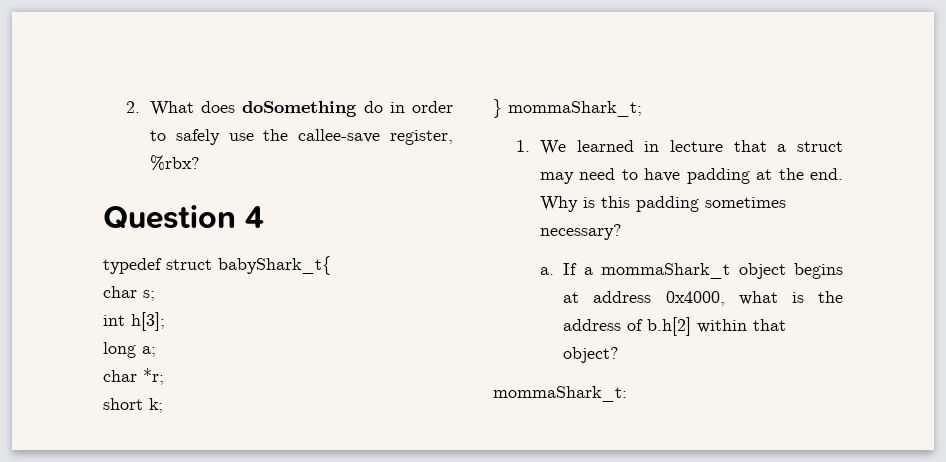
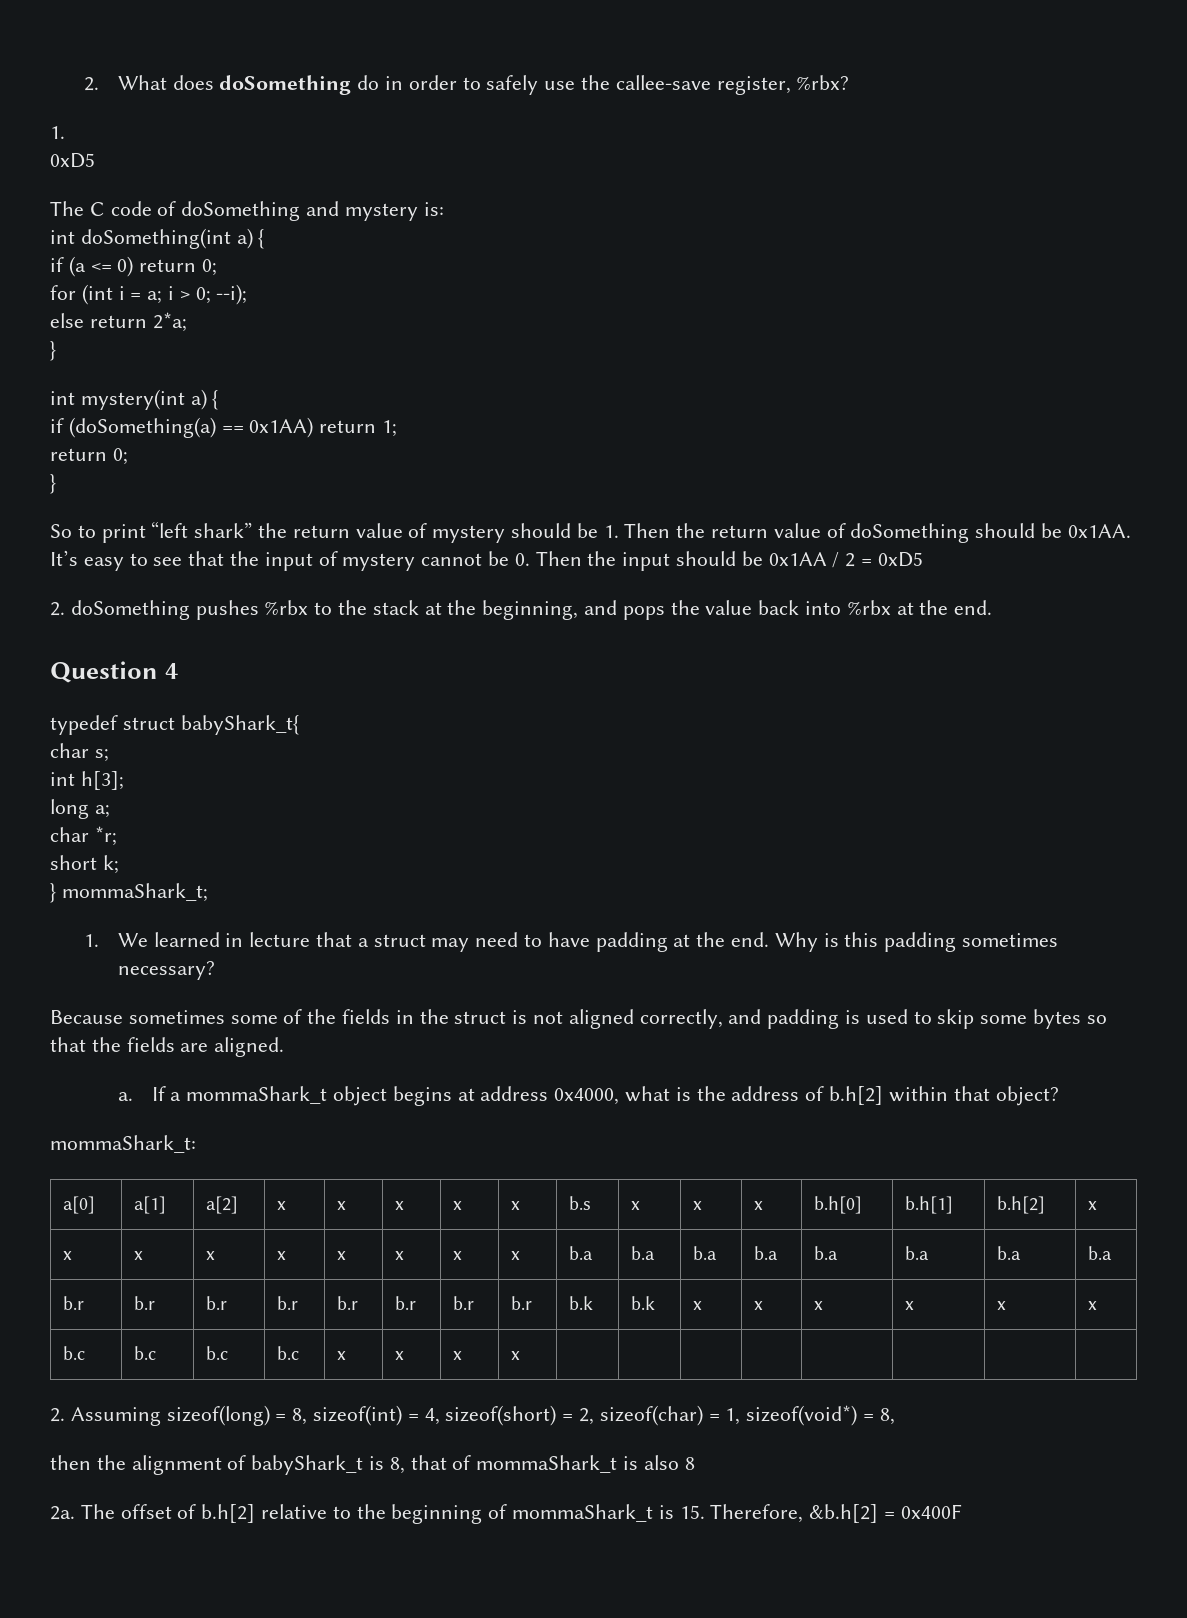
(200, 163) none -> [50,126,65,139] [50,153,95,168] [50,201,444,221] [50,228,265,249] [50,256,218,277] [50,284,248,305] [50,312,187,332] [50,341,56,361] [50,389,219,410] [50,417,398,438] [50,448,128,465] [50,474,56,494] [50,521,1131,543] [50,550,923,571] [50,600,993,620] // 1. // 0xD5 // The C code of doSomething and mystery is: // int doSomething(int a) { // if (a <= 0) return 0; // for (int i = a; i > 0; --i); // else return 2*a; // } // int mystery(int a) { // if (doSomething(a) == 0x1AA) return 1; // return 0; // } // So to print “left shark” the return value of mystery should be 1. Then the return value of doSomething should be 0x1AA. It’s easy to see that the input of mystery cannot be 0. Then the input should be 0x1AA / 2 = 0xD5 // 2. doSomething pushes %rbx to the stack at the beginning, and pops the value back into %rbx at the end.
(622, 232) none -> [50,1009,1107,1029] [50,1037,285,1057] // Because sometimes some of the fields in the struct is not aligned correctly, and padding is used to skip some bytes so that the fields are aligned.
(627, 394) none -> [62,1196,95,1214] [133,1196,166,1214] [205,1196,238,1214] [276,1201,286,1210] [336,1201,346,1210] [394,1201,404,1210] [452,1201,462,1210] [510,1201,520,1210] [568,1196,591,1210] [630,1201,640,1210] [692,1201,702,1210] [753,1201,763,1210] [813,1196,862,1214] [904,1196,953,1214] [996,1196,1045,1214] [1087,1201,1097,1210] [62,1251,72,1260] [133,1251,143,1260] [205,1251,215,1260] [276,1251,286,1260] [336,1251,346,1260] [394,1251,404,1260] [452,1251,462,1260] [510,1251,520,1260] [568,1246,593,1260] [630,1246,655,1260] [692,1246,717,1260] [753,1246,778,1260] [813,1246,838,1260] [904,1246,929,1260] [996,1246,1021,1260] [1087,1246,1112,1260] [62,1296,84,1310] [133,1296,155,1310] [205,1296,227,1310] [276,1296,298,1310] [336,1296,358,1310] [394,1296,416,1310] [452,1296,474,1310] [510,1296,532,1310] [568,1296,593,1310] [630,1296,655,1310] [692,1301,702,1310] [753,1301,763,1310] [813,1301,823,1310] [904,1301,914,1310] [996,1301,1006,1310] [1087,1301,1097,1310] [62,1346,85,1360] [133,1346,156,1360] [205,1346,228,1360] [276,1346,299,1360] [336,1351,346,1360] [394,1351,404,1360] [452,1351,462,1360] [510,1351,520,1360] [50,1405,895,1426] [50,1455,695,1475] [50,1504,962,1524] // a[0] | a[1] | a[2] | x | x | x | x | x | b.s | x | x | x | b.h[0] | b.h[1] | b.h[2] | x // x | x | x | x | x | x | x | x | b.a | b.a | b.a | b.a | b.a | b.a | b.a | b.a // b.r | b.r | b.r | b.r | b.r | b.r | b.r | b.r | b.k | b.k | x | x | x | x | x | x // b.c | b.c | b.c | b.c | x | x | x | x | | | | | | | | // 2. Assuming sizeof(long) = 8, sizeof(int) = 4, sizeof(short) = 2, sizeof(char) = 1, sizeof(void*) = 8, // then the alignment of babyShark_t is 8, that of mommaShark_t is also 8 // 2a. The offset of b.h[2] relative to the beginning of mommaShark_t is 15. Therefore, &b.h[2] = 0x400F

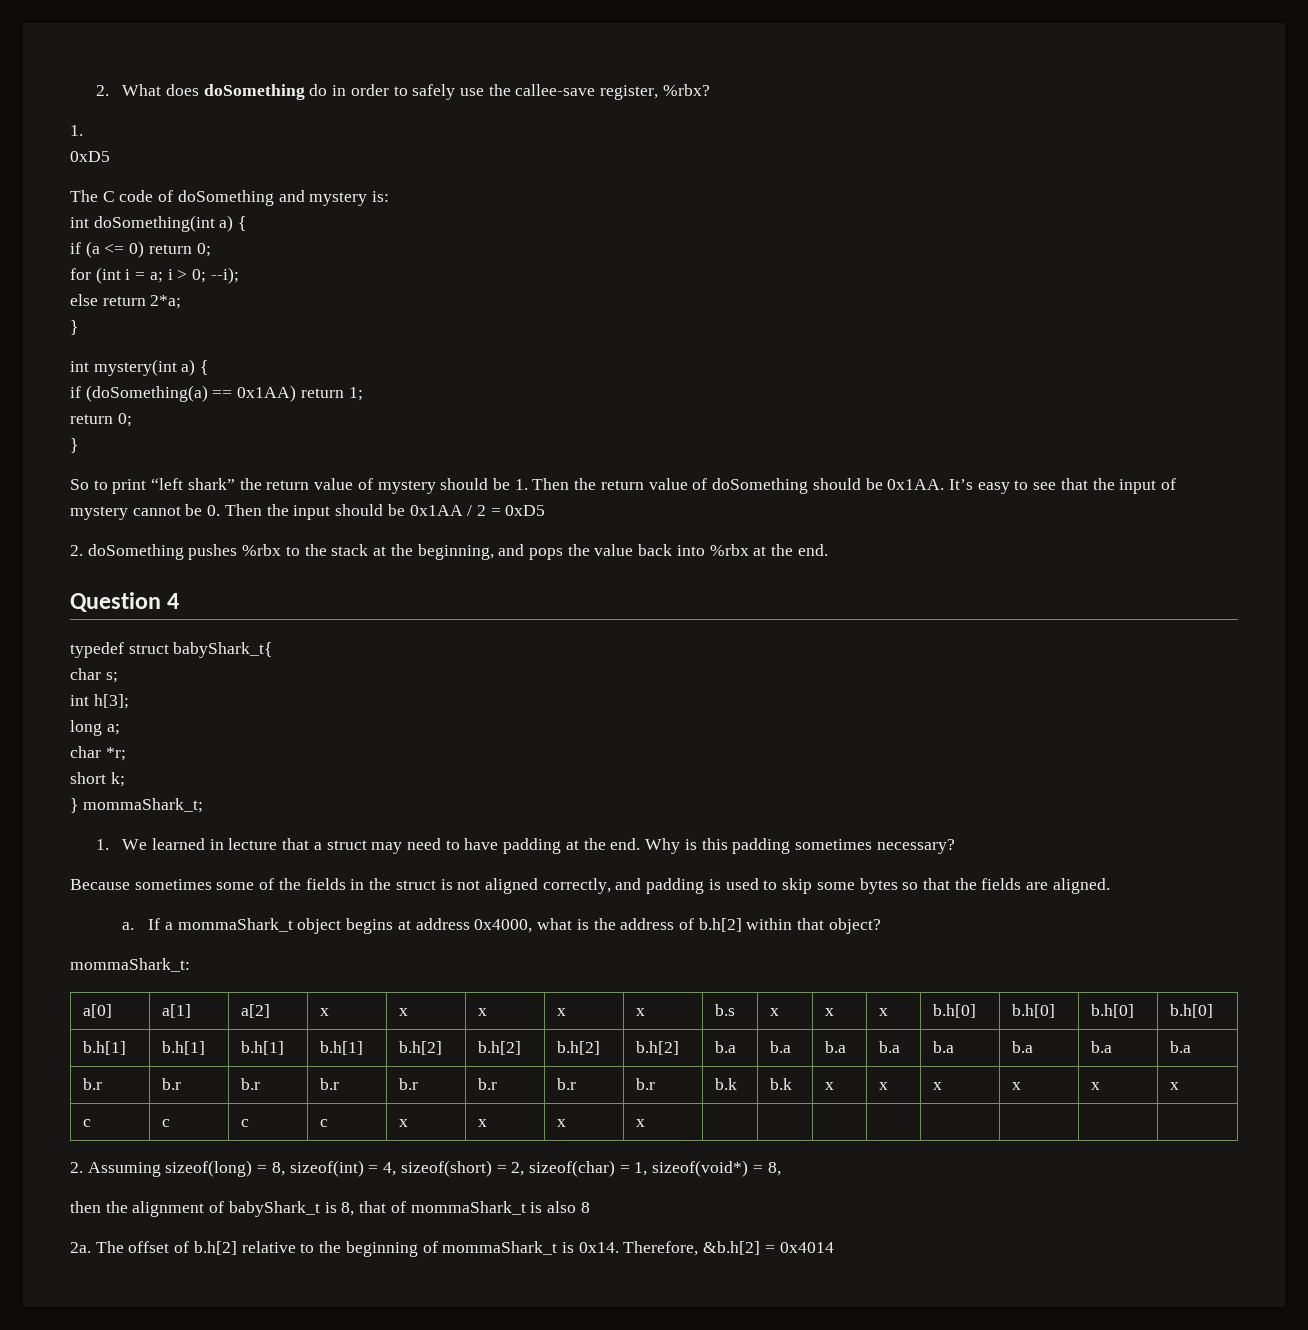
[904,1196,953,1214] [996,1196,1045,1214] [1087,1201,1097,1210] [62,1251,72,1260] [133,1251,143,1260] [205,1251,215,1260] [276,1251,286,1260] [336,1251,346,1260] [394,1251,404,1260] [452,1251,462,1260] [510,1251,520,1260] b.h[1] | b.h[2] | x // x | x | x | x | x | x | x | x -> [1011,1004,1055,1018] [1090,1004,1134,1018] [1169,1004,1213,1018] [82,1041,126,1055] [161,1041,205,1055] [240,1041,284,1055] [319,1041,363,1055] [398,1041,442,1055] [477,1041,521,1055] [556,1041,600,1055] [635,1041,679,1055] b.h[0] | b.h[0] | b.h[0] // b.h[1] | b.h[1] | b.h[1] | b.h[1] | b.h[2] | b.h[2] | b.h[2] | b.h[2]
[62,1346,85,1360] [133,1346,156,1360] [205,1346,228,1360] [276,1346,299,1360] b.c | b.c | b.c | b.c -> [82,1119,91,1127] [161,1119,170,1127] [240,1119,249,1127] [319,1119,328,1127] c | c | c | c
[679,1505,705,1519] 15. -> [578,1242,619,1253] 0x14.
[900,1504,962,1519] 0x400F -> [779,1242,834,1253] 0x4014

